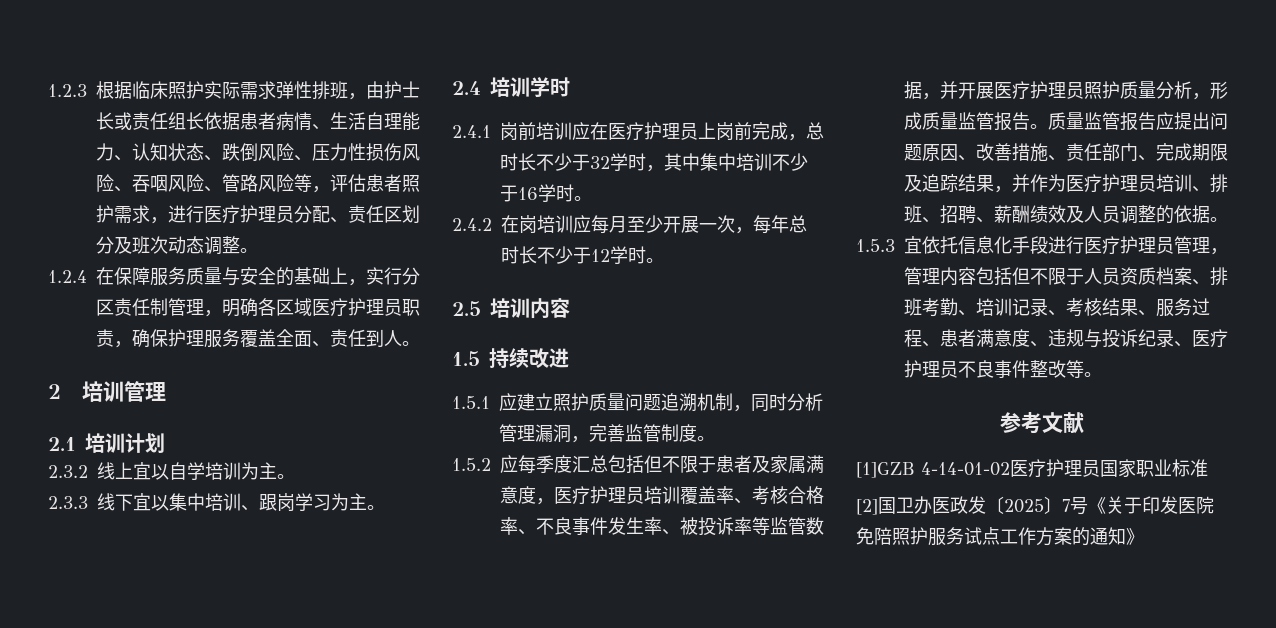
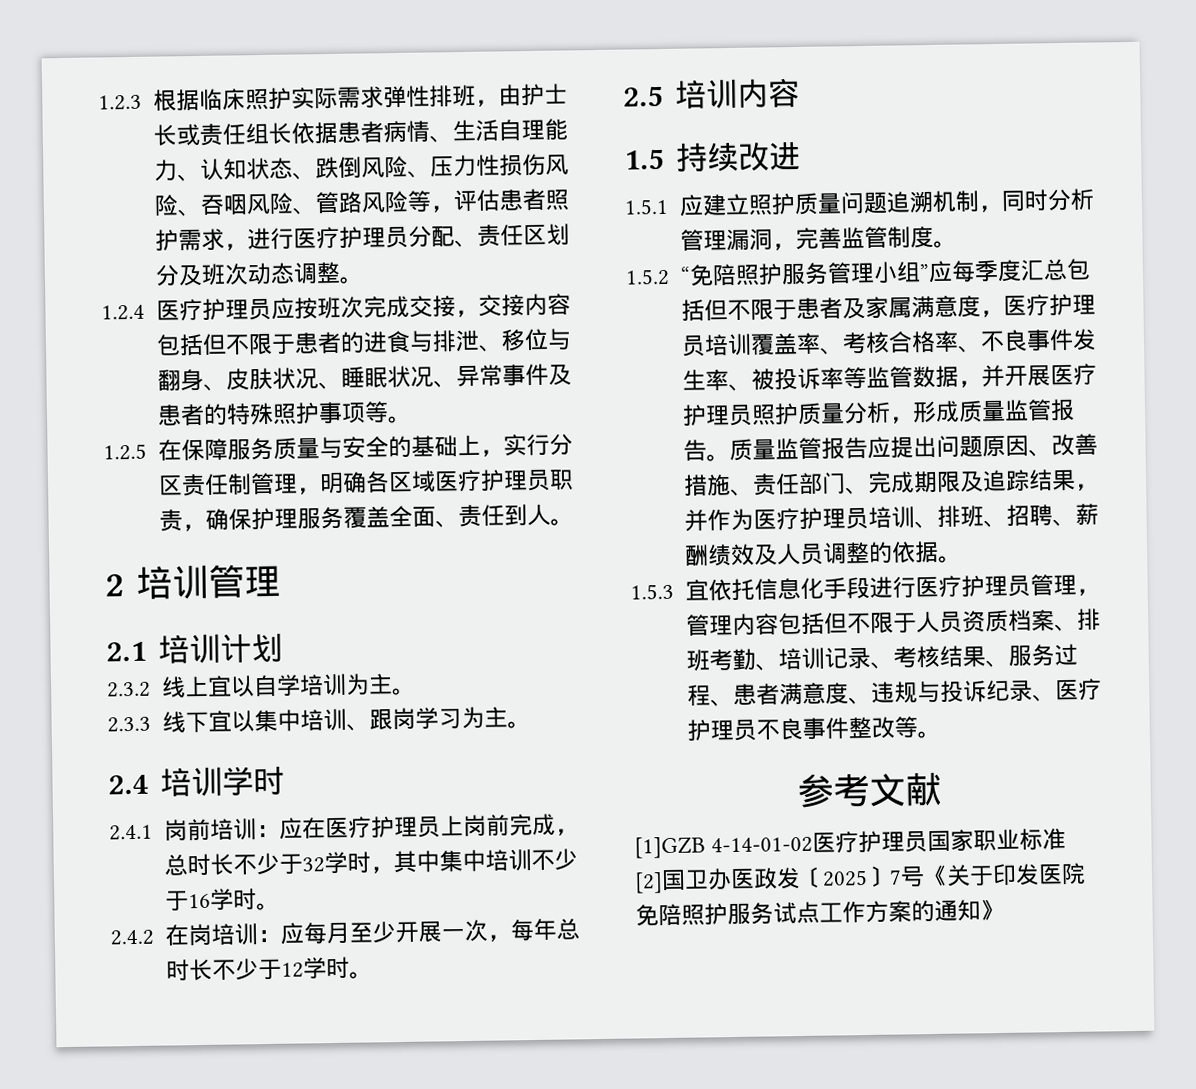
(87, 276) none -> [155,293,571,322] [155,328,572,357] [156,363,572,392] [156,401,412,427] [103,443,147,461] 医疗护理员应按班次完成交接，交接内容包括但不限于患者的进食与排泄、移位与翻身、皮肤状况、睡眠状况、异常事件及患者的特殊照护事项等。 // 1.2.5
(572, 131) none -> [255,824,280,838] ：
(573, 224) none -> [256,929,281,943] ：
(491, 464) none -> [679,261,930,287] “免陪照护服务管理小组”

